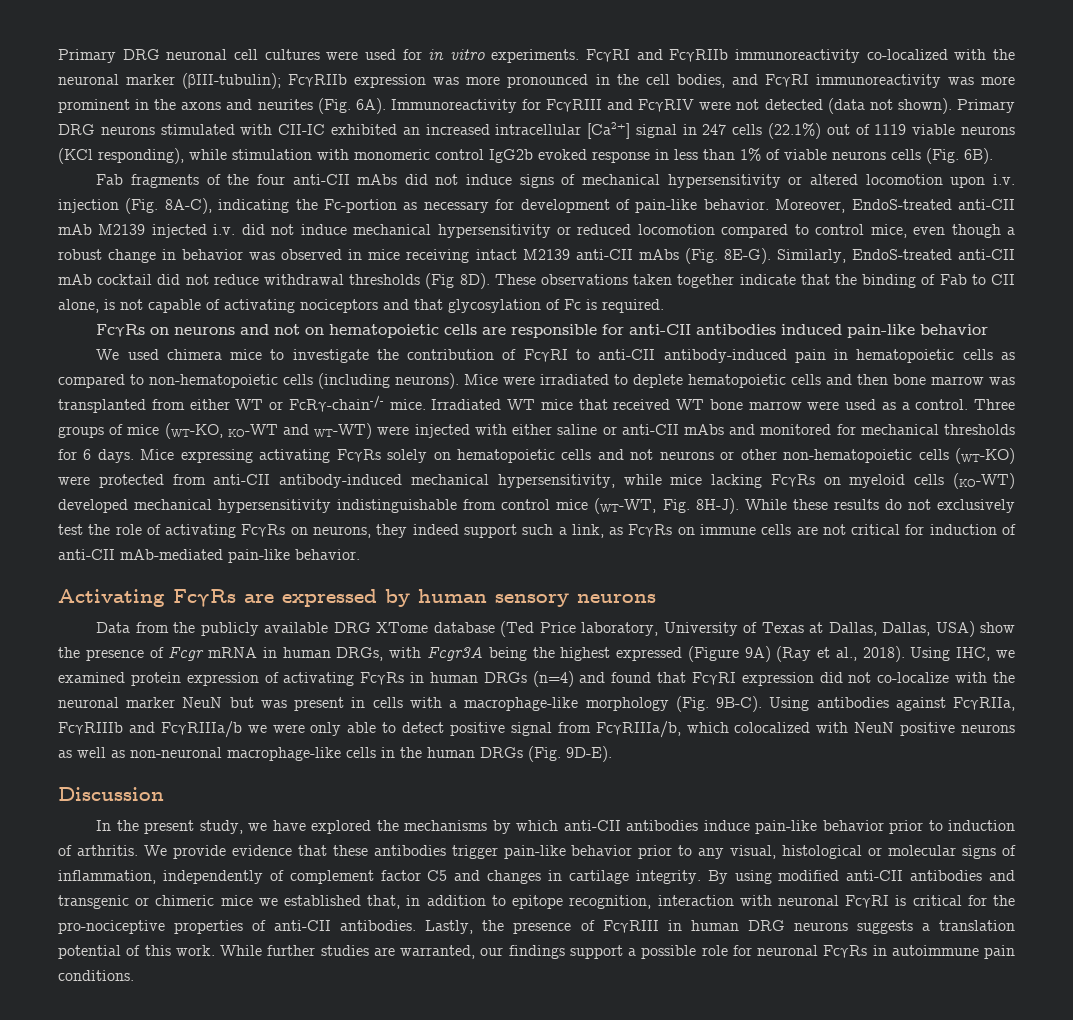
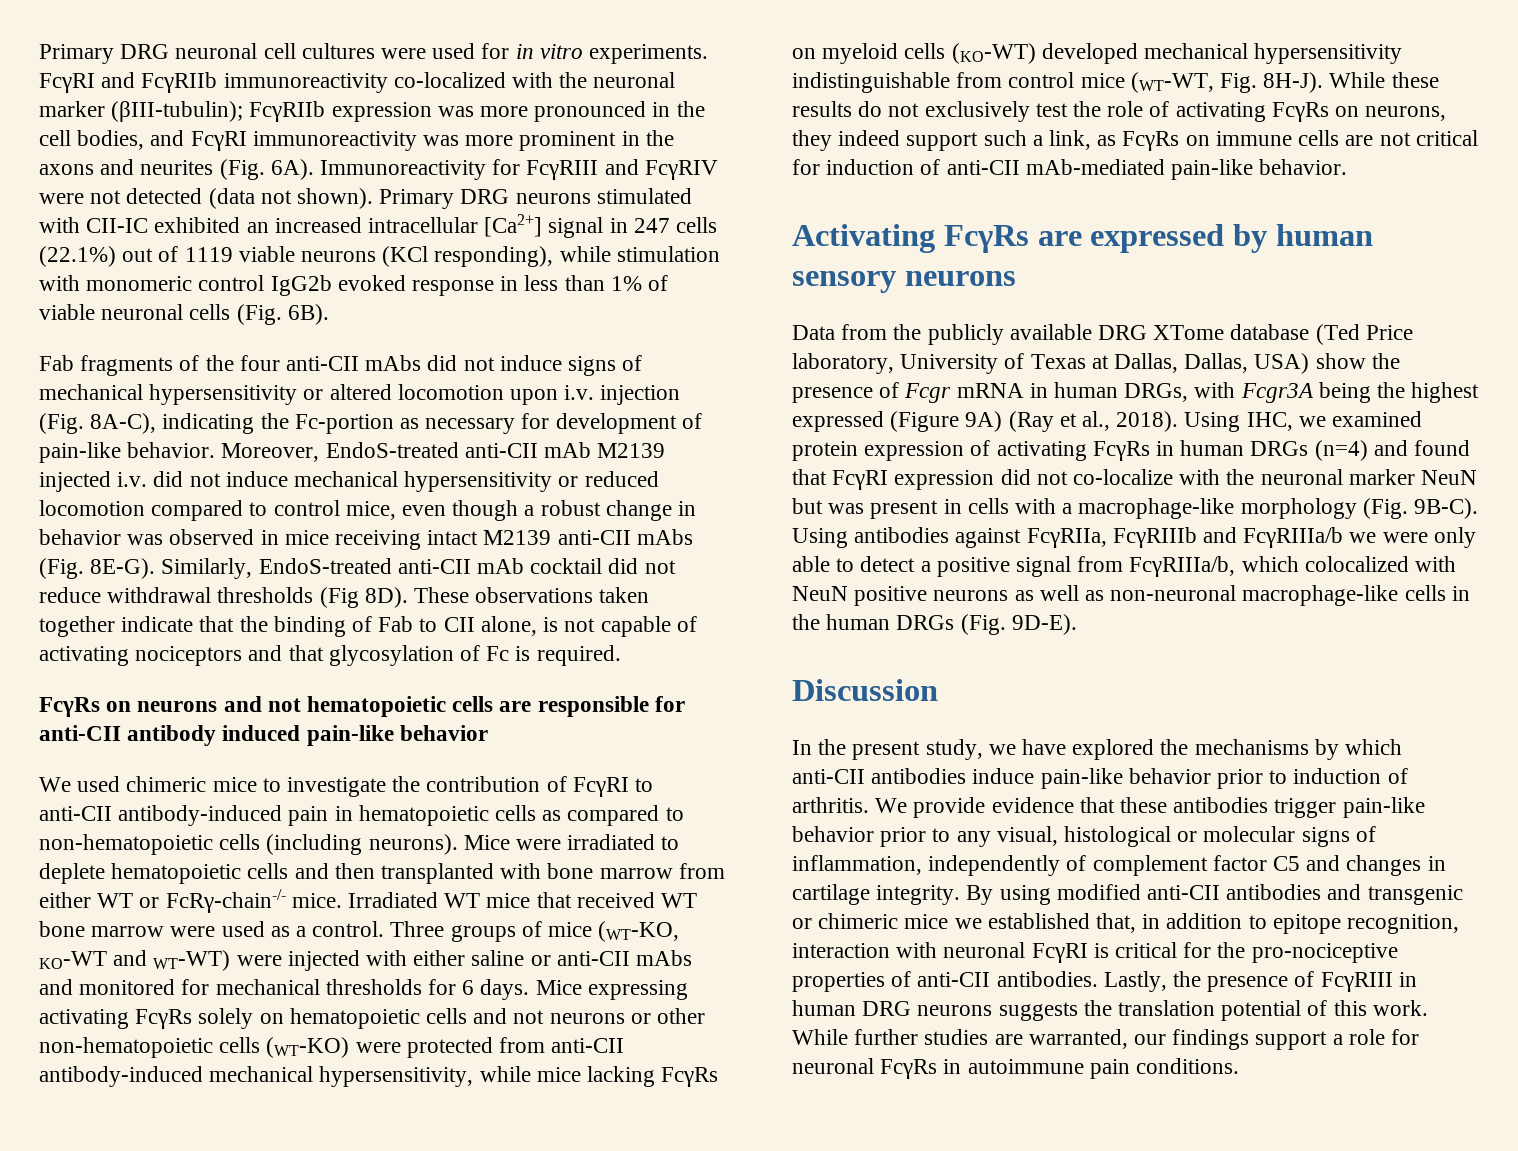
[832,151,886,160] neurons -> [101,304,184,320] neuronal
[305,327,325,335] on -> (301, 705) none
[696,324,777,335] antibodies -> [127,725,217,746] antibody
[166,349,222,360] chimera -> [126,776,207,792] chimeric
[893,374,1015,385] [58,399,146,413] bone marrow was transplanted -> [381,863,673,884] transplanted with bone marrow
(445, 727) none -> [920,561,931,572] a
[921,923,930,931] a -> [1083,1000,1112,1016] the
[641,945,697,959] possible -> (1343, 1039) none

